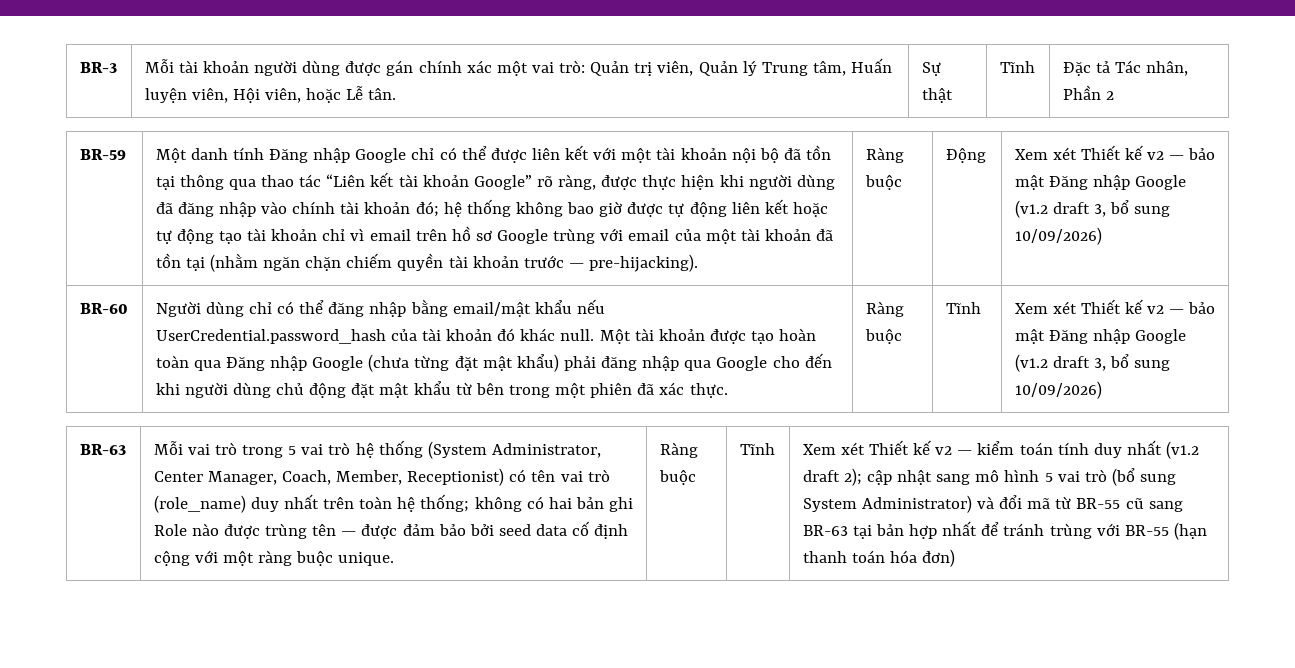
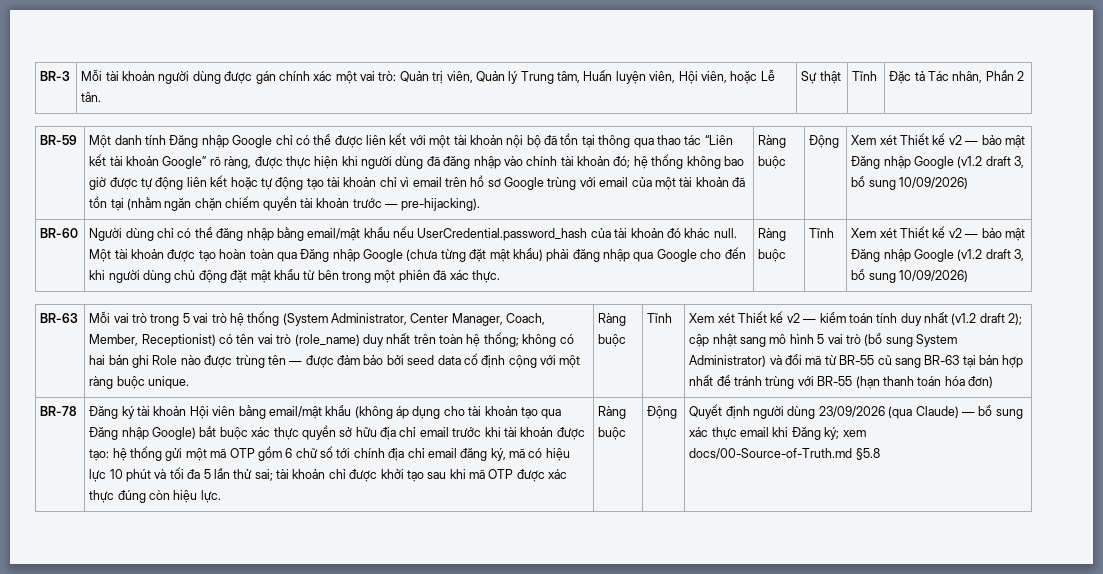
(955, 558) none -> [40,406,78,416] [89,405,562,419] [89,425,585,440] [89,446,570,461] [89,467,568,482] [89,490,221,503] [598,406,627,419] [598,427,627,440] [647,406,678,419] [689,404,1023,419] [689,427,866,440] [689,448,880,460] // BR-78 | Đăng ký tài khoản Hội viên bằng email/mật khẩu (không áp dụng cho tài khoản tạo qua Đăng nhập Google) bắt buộc xác thực quyền sở hữu địa chỉ email trước khi tài khoản được tạo: hệ thống gửi một mã OTP gồm 6 chữ số tới chính địa chỉ email đăng ký, mã có hiệu lực 10 phút và tối đa 5 lần thử sai; tài khoản chỉ được khởi tạo sau khi mã OTP được xác thực đúng còn hiệu lực. | Ràng buộc | Động | Quyết định người dùng 23/09/2026 (qua Claude) — bổ sung xác thực email khi Đăng ký; xem docs/00-Source-of-Truth.md §5.8

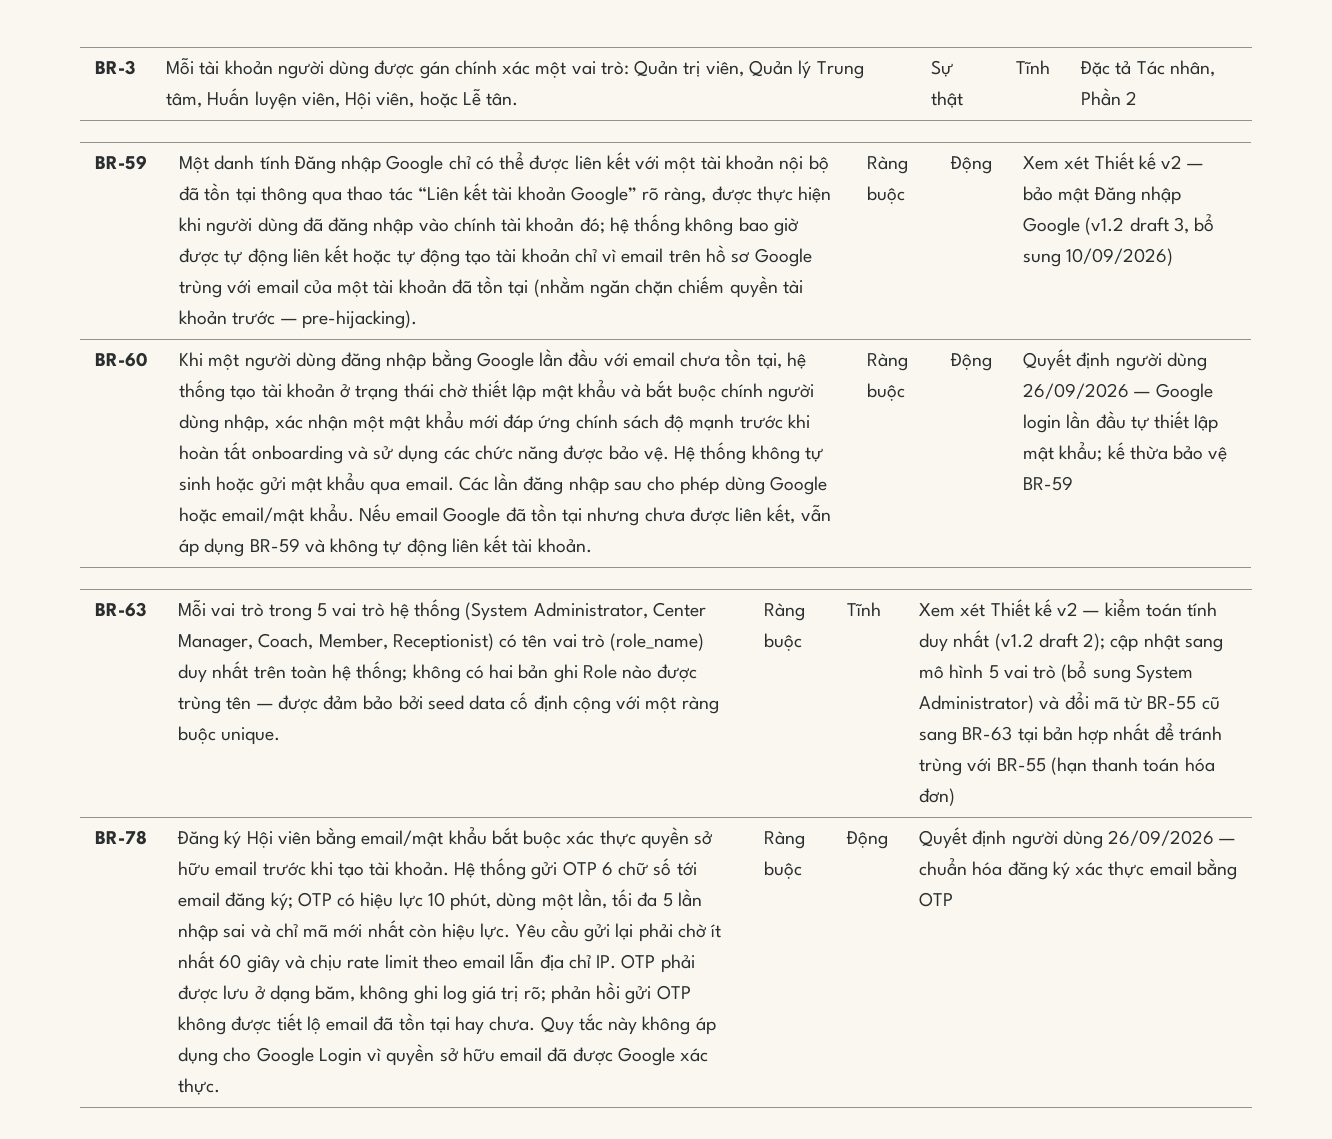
[89,226,737,241] [89,247,746,262] [89,269,500,283] [758,228,787,241] [758,249,787,262] [809,228,835,238] [851,226,1025,241] [851,249,1025,262] [851,269,969,283] Người dùng chỉ có thể đăng nhập bằng email/mật khẩu nếu UserCredential.password_hash của tài khoản đó khác null. Một tài khoản được tạo hoàn toàn qua Đăng nhập Google (chưa từng đặt mật khẩu) phải đăng nhập qua Google cho đến khi người dùng chủ động đặt mật khẩu từ bên trong một phiên đã xác thực. | Ràng buộc | Tĩnh | Xem xét Thiết kế v2 — bảo mật Đăng nhập Google (v1.2 draft 3, bổ sung 10/09/2026) -> [179,349,807,371] [179,380,815,402] [179,411,811,433] [179,442,824,464] [179,473,828,495] [179,504,831,526] [179,535,592,557] [867,353,909,371] [867,383,906,401] [950,353,993,371] [1023,349,1207,371] [1023,383,1213,402] [1023,411,1219,433] [1023,442,1228,462] [1023,476,1074,491] Khi một người dùng đăng nhập bằng Google lần đầu với email chưa tồn tại, hệ thống tạo tài khoản ở trạng thái chờ thiết lập mật khẩu và bắt buộc chính người dùng nhập, xác nhận một mật khẩu mới đáp ứng chính sách độ mạnh trước khi hoàn tất onboarding và sử dụng các chức năng được bảo vệ. Hệ thống không tự sinh hoặc gửi mật khẩu qua email. Các lần đăng nhập sau cho phép dùng Google hoặc email/mật khẩu. Nếu email Google đã tồn tại nhưng chưa được liên kết, vẫn áp dụng BR-59 và không tự động liên kết tài khoản. | Ràng buộc | Động | Quyết định người dùng 26/09/2026 — Google login lần đầu tự thiết lập mật khẩu; kế thừa bảo vệ BR-59
[137,406,187,416] tài khoản -> (242, 839) none
[354,406,562,419] [89,427,197,440] (không áp dụng cho tài khoản tạo qua Đăng nhập Google) -> (487, 836) none
[380,427,417,440] địa chỉ -> (211, 868) none
[503,427,585,440] [89,446,570,461] [89,467,568,482] [89,490,221,503] [598,406,627,419] [598,427,627,440] [647,406,678,419] [689,404,1023,419] [689,427,866,440] [689,448,880,460] tài khoản được tạo: hệ thống gửi một mã OTP gồm 6 chữ số tới chính địa chỉ email đăng ký, mã có hiệu lực 10 phút và tối đa 5 lần thử sai; tài khoản chỉ được khởi tạo sau khi mã OTP được xác thực đúng còn hiệu lực. | Ràng buộc | Động | Quyết định người dùng 23/09/2026 (qua Claude) — bổ sung xác thực email khi Đăng ký; xem docs/00-Source-of-Truth.md §5.8 -> [338,858,697,880] [178,889,703,911] [178,920,722,942] [178,951,695,973] [178,982,691,1004] [178,1013,716,1035] [178,1044,709,1066] [178,1078,221,1095] [764,831,806,849] [764,861,803,879] [846,831,889,849] [919,827,1236,849] [919,858,1237,880] [919,892,954,907] tạo tài khoản. Hệ thống gửi OTP 6 chữ số tới email đăng ký; OTP có hiệu lực 10 phút, dùng một lần, tối đa 5 lần nhập sai và chỉ mã mới nhất còn hiệu lực. Yêu cầu gửi lại phải chờ ít nhất 60 giây và chịu rate limit theo email lẫn địa chỉ IP. OTP phải được lưu ở dạng băm, không ghi log giá trị rõ; phản hồi gửi OTP không được tiết lộ email đã tồn tại hay chưa. Quy tắc này không áp dụng cho Google Login vì quyền sở hữu email đã được Google xác thực. | Ràng buộc | Động | Quyết định người dùng 26/09/2026 — chuẩn hóa đăng ký xác thực email bằng OTP

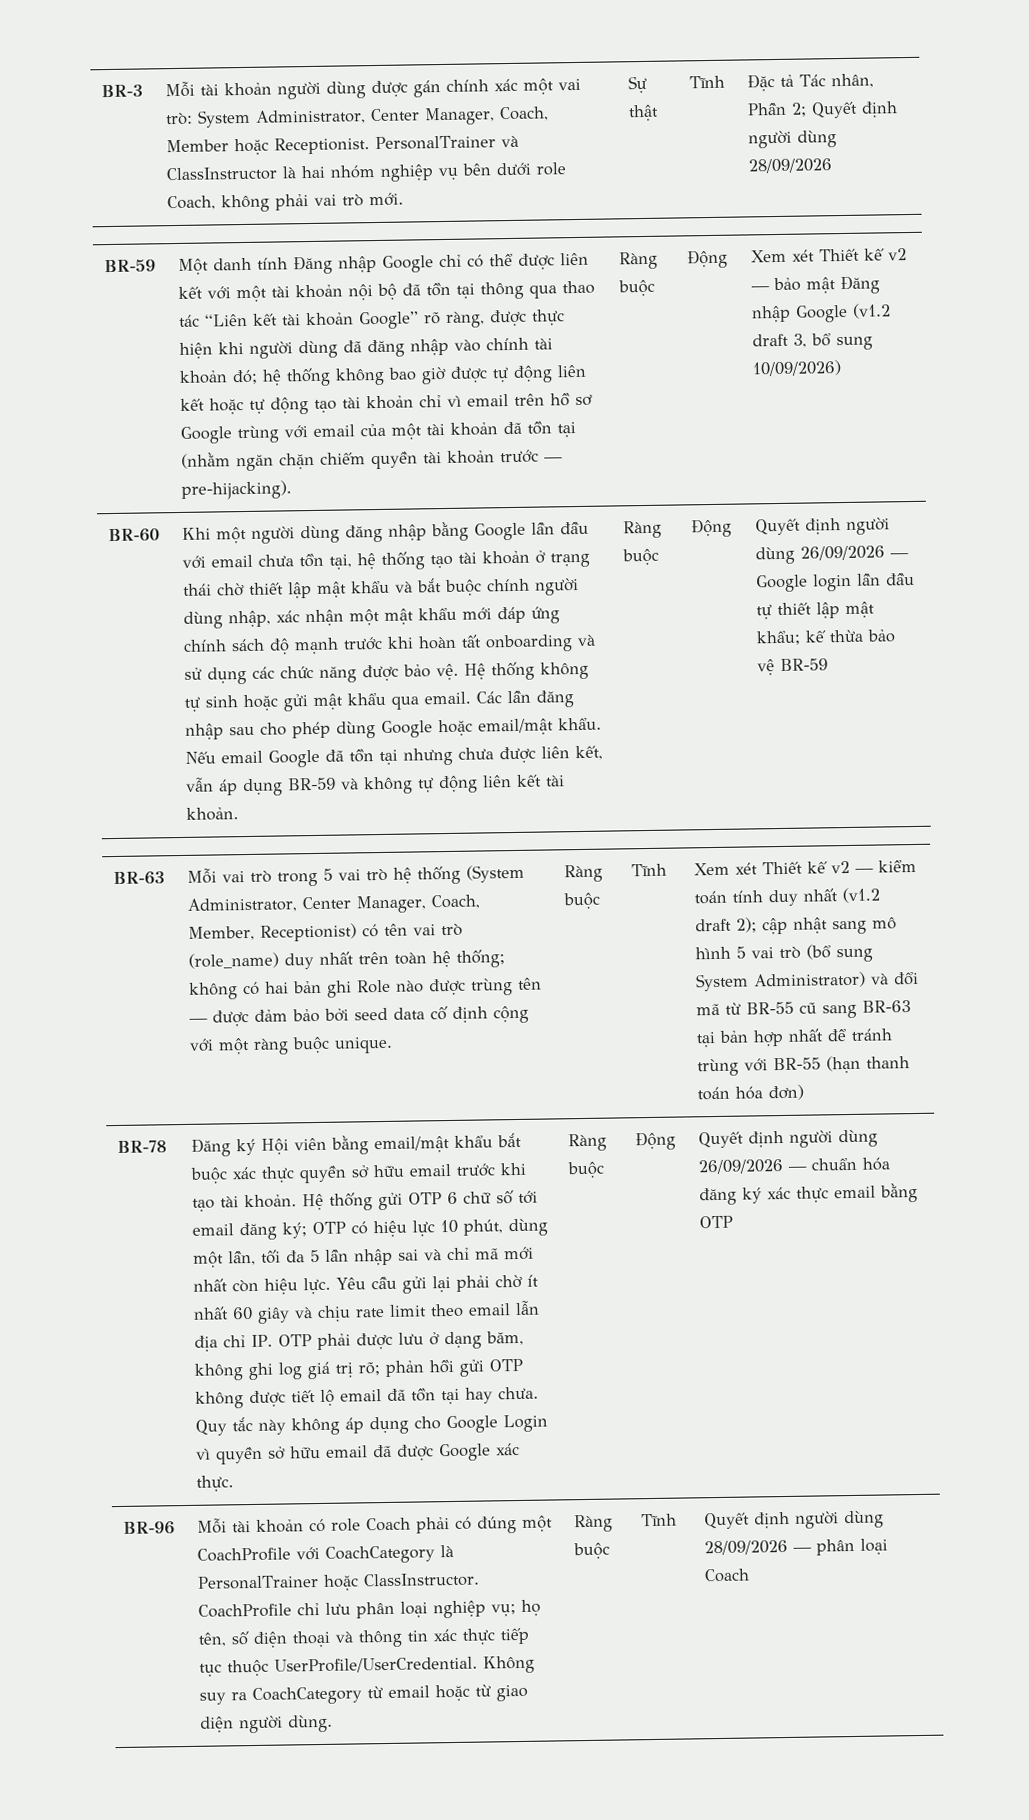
[634,60,864,79] [166,88,519,110] Quản trị viên, Quản lý Trung tâm, Huấn luyện viên, Hội viên, hoặc Lễ tân. -> [197,106,550,128] [166,135,520,156] [166,162,567,182] [167,192,405,213] System Administrator, Center Manager, Coach, Member hoặc Receptionist. PersonalTrainer và ClassInstructor là hai nhóm nghiệp vụ bên dưới role Coach, không phải vai trò mới.
[1126,91,1138,105] 2 -> [791,101,899,119] [748,130,838,149] [748,158,833,174] 2; Quyết định người dùng 28/09/2026
(954, 899) none -> [123,1521,176,1535] [197,1515,554,1534] [197,1544,455,1564] [197,1572,481,1591] [198,1599,542,1619] [198,1627,531,1648] [199,1655,536,1677] [199,1684,529,1706] [200,1714,334,1734] [574,1514,614,1533] [573,1542,611,1560] [641,1513,678,1527] [704,1510,885,1530] [704,1538,889,1556] [704,1568,751,1583] // BR-96 | Mỗi tài khoản có role Coach phải có đúng một CoachProfile với CoachCategory là PersonalTrainer hoặc ClassInstructor. CoachProfile chỉ lưu phân loại nghiệp vụ; họ tên, số điện thoại và thông tin xác thực tiếp tục thuộc UserProfile/UserCredential. Không suy ra CoachCategory từ email hoặc từ giao diện người dùng. | Ràng buộc | Tĩnh | Quyết định người dùng 28/09/2026 — phân loại Coach

